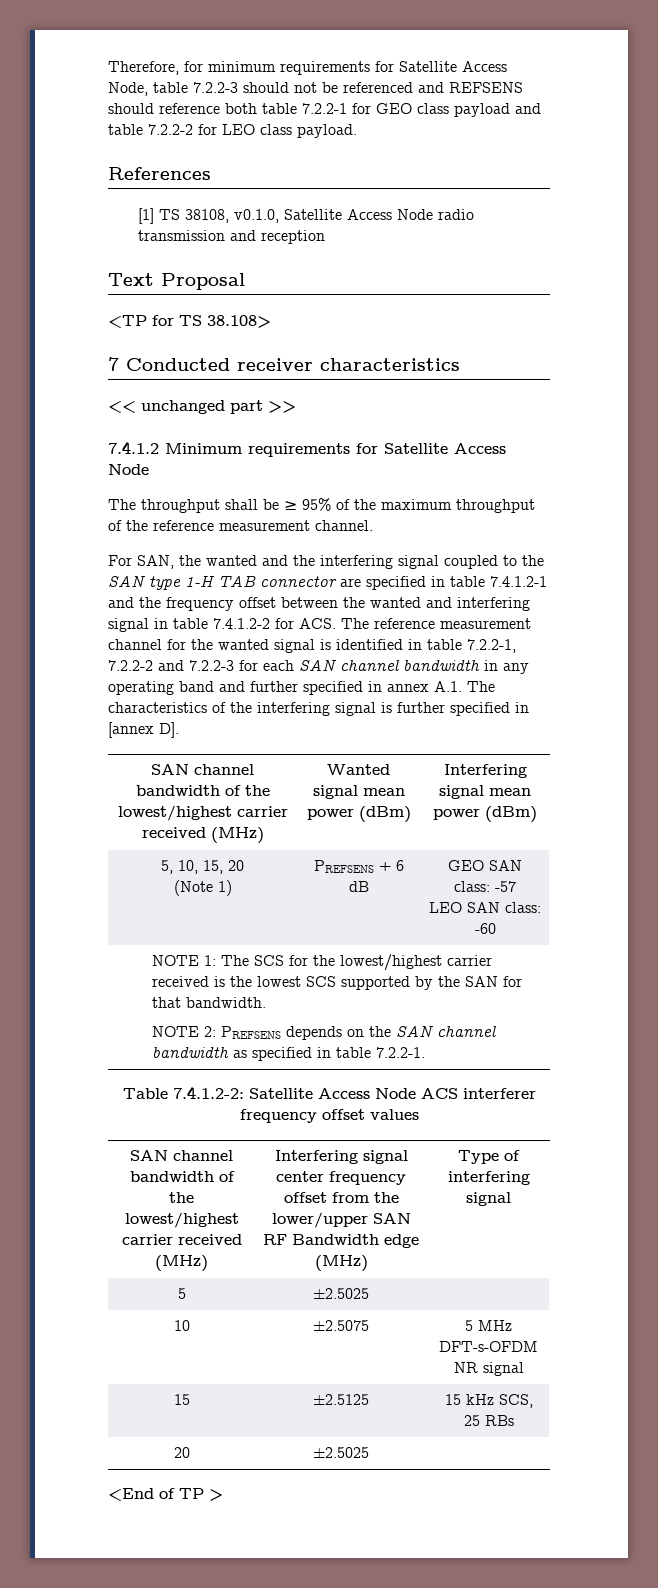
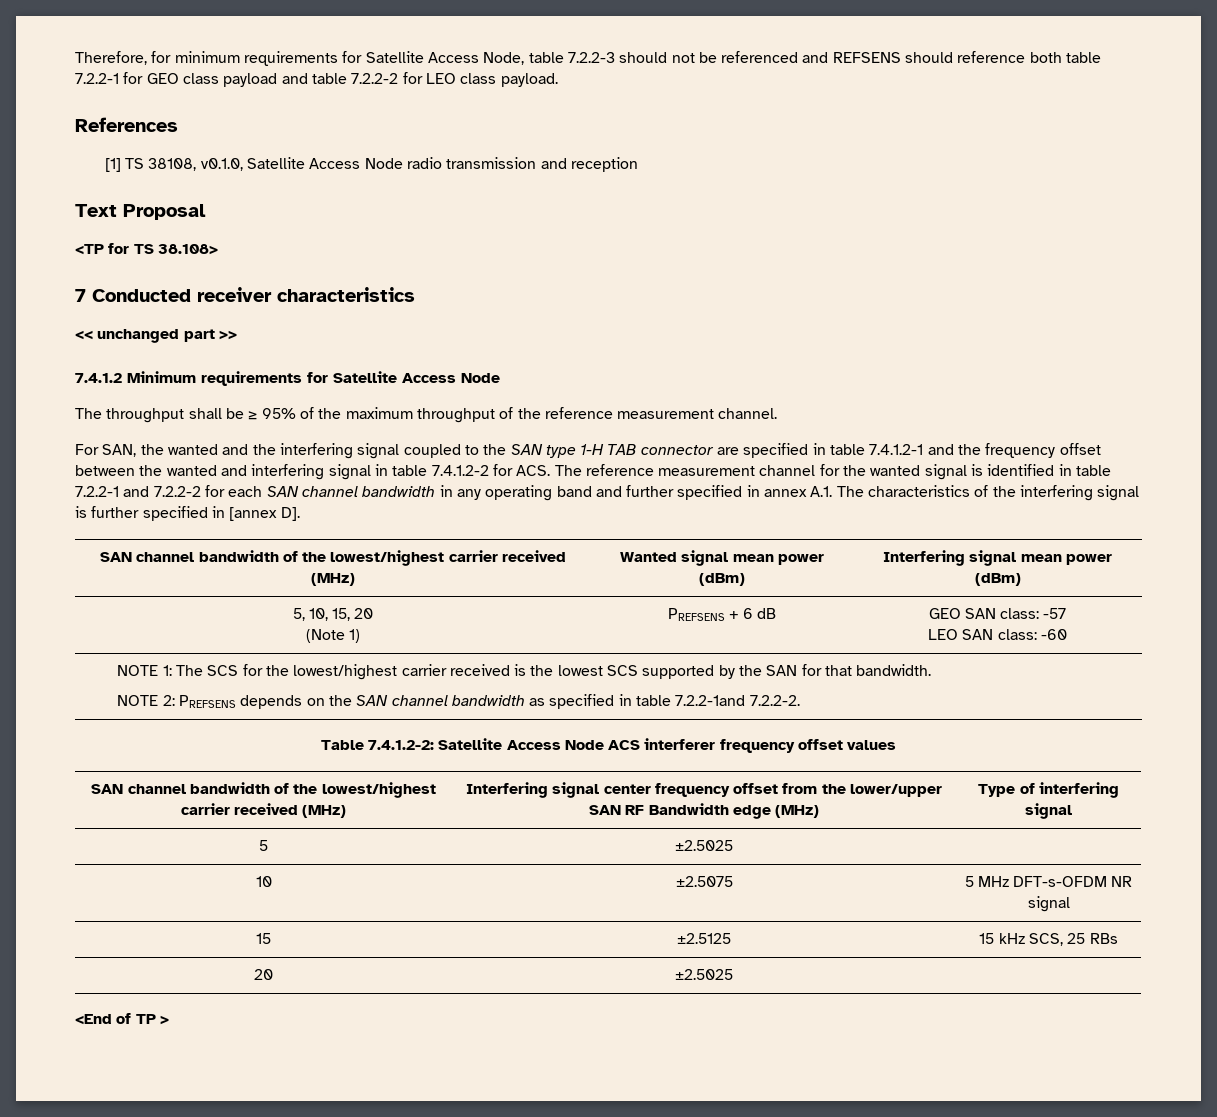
[467,639,516,653] [108,660,234,671] 7.2.2-1, 7.2.2-2 and 7.2.2-3 -> [75,486,201,497] 7.2.2-1 and 7.2.2-2
[376,1047,426,1058] 7.2.2-1. -> [675,695,800,706] 7.2.2-1and 7.2.2-2.

